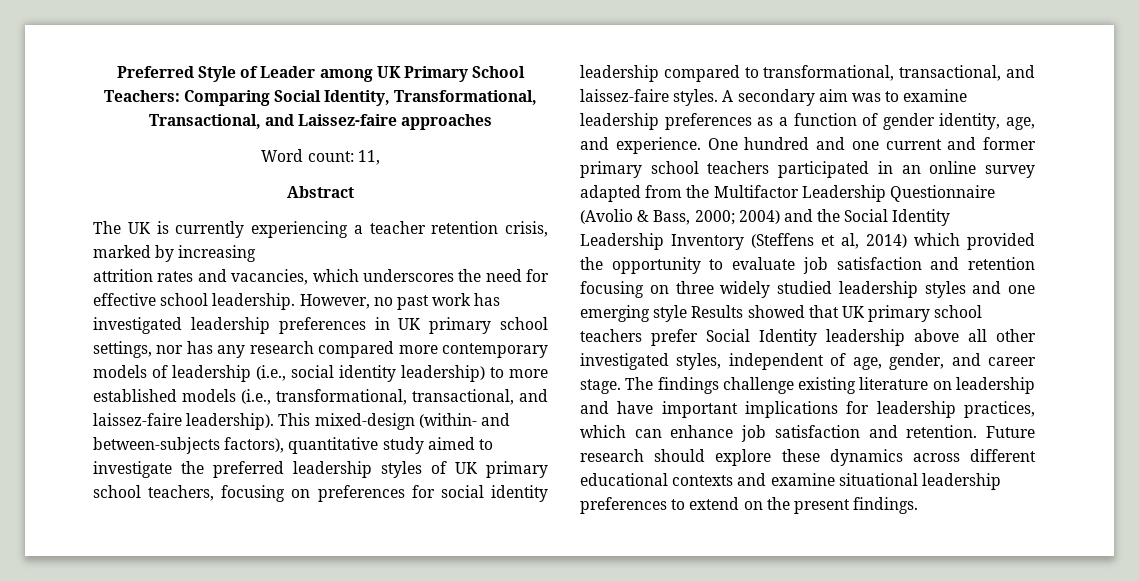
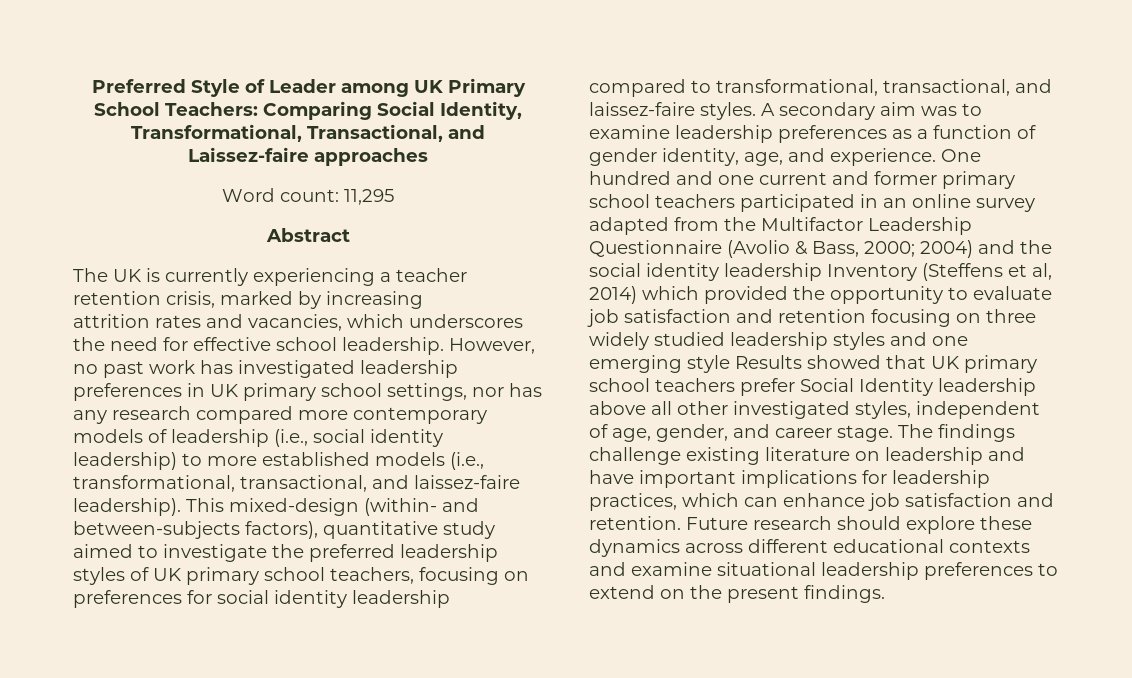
[357,150,380,165] 11, -> [344,189,394,205] 11,295
[844,209,951,226] [580,233,664,250] Social Identity Leadership -> [589,263,822,281] social identity leadership

